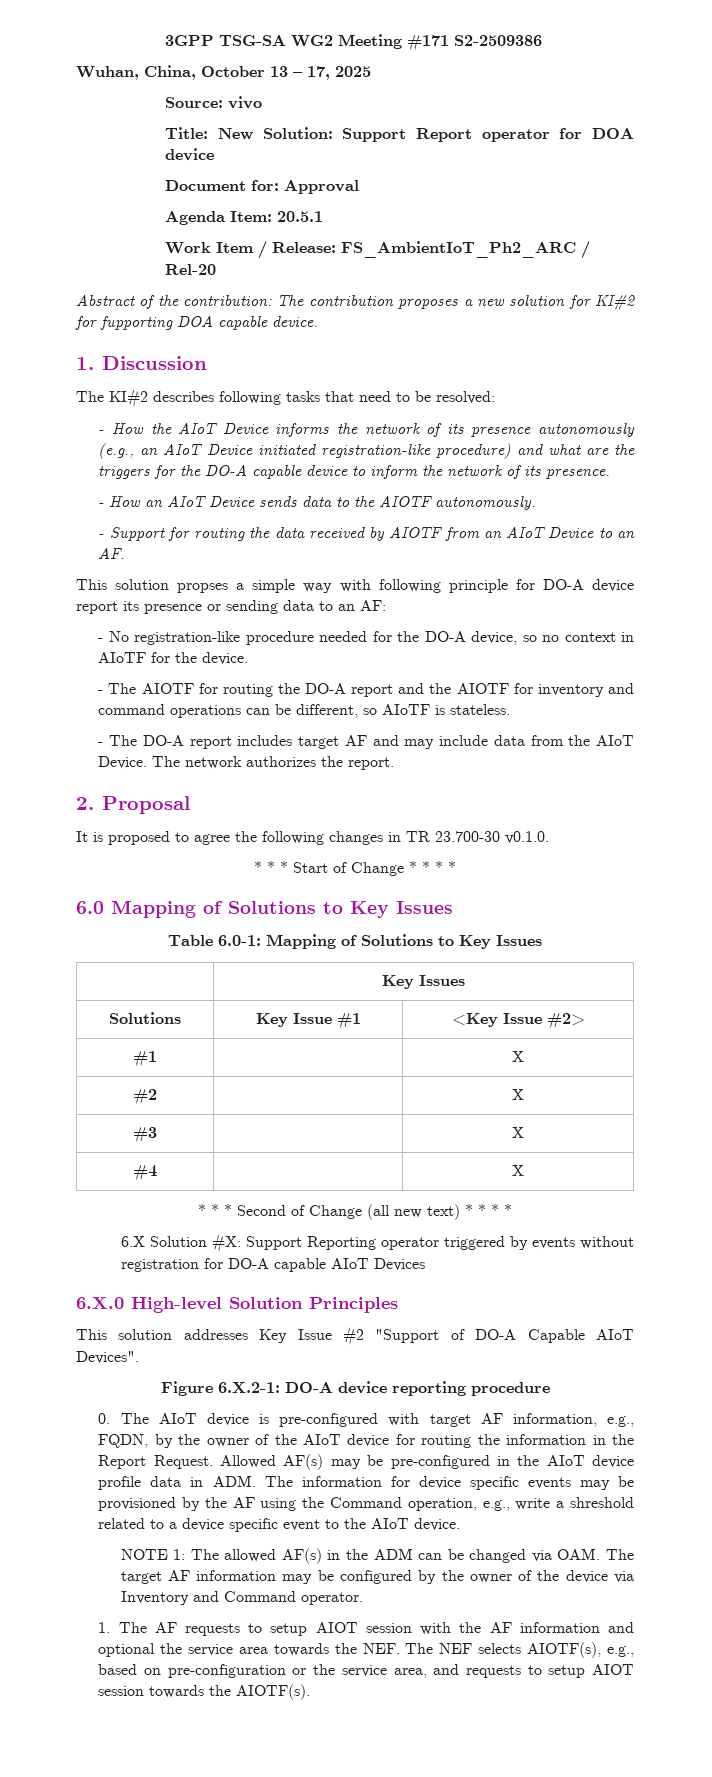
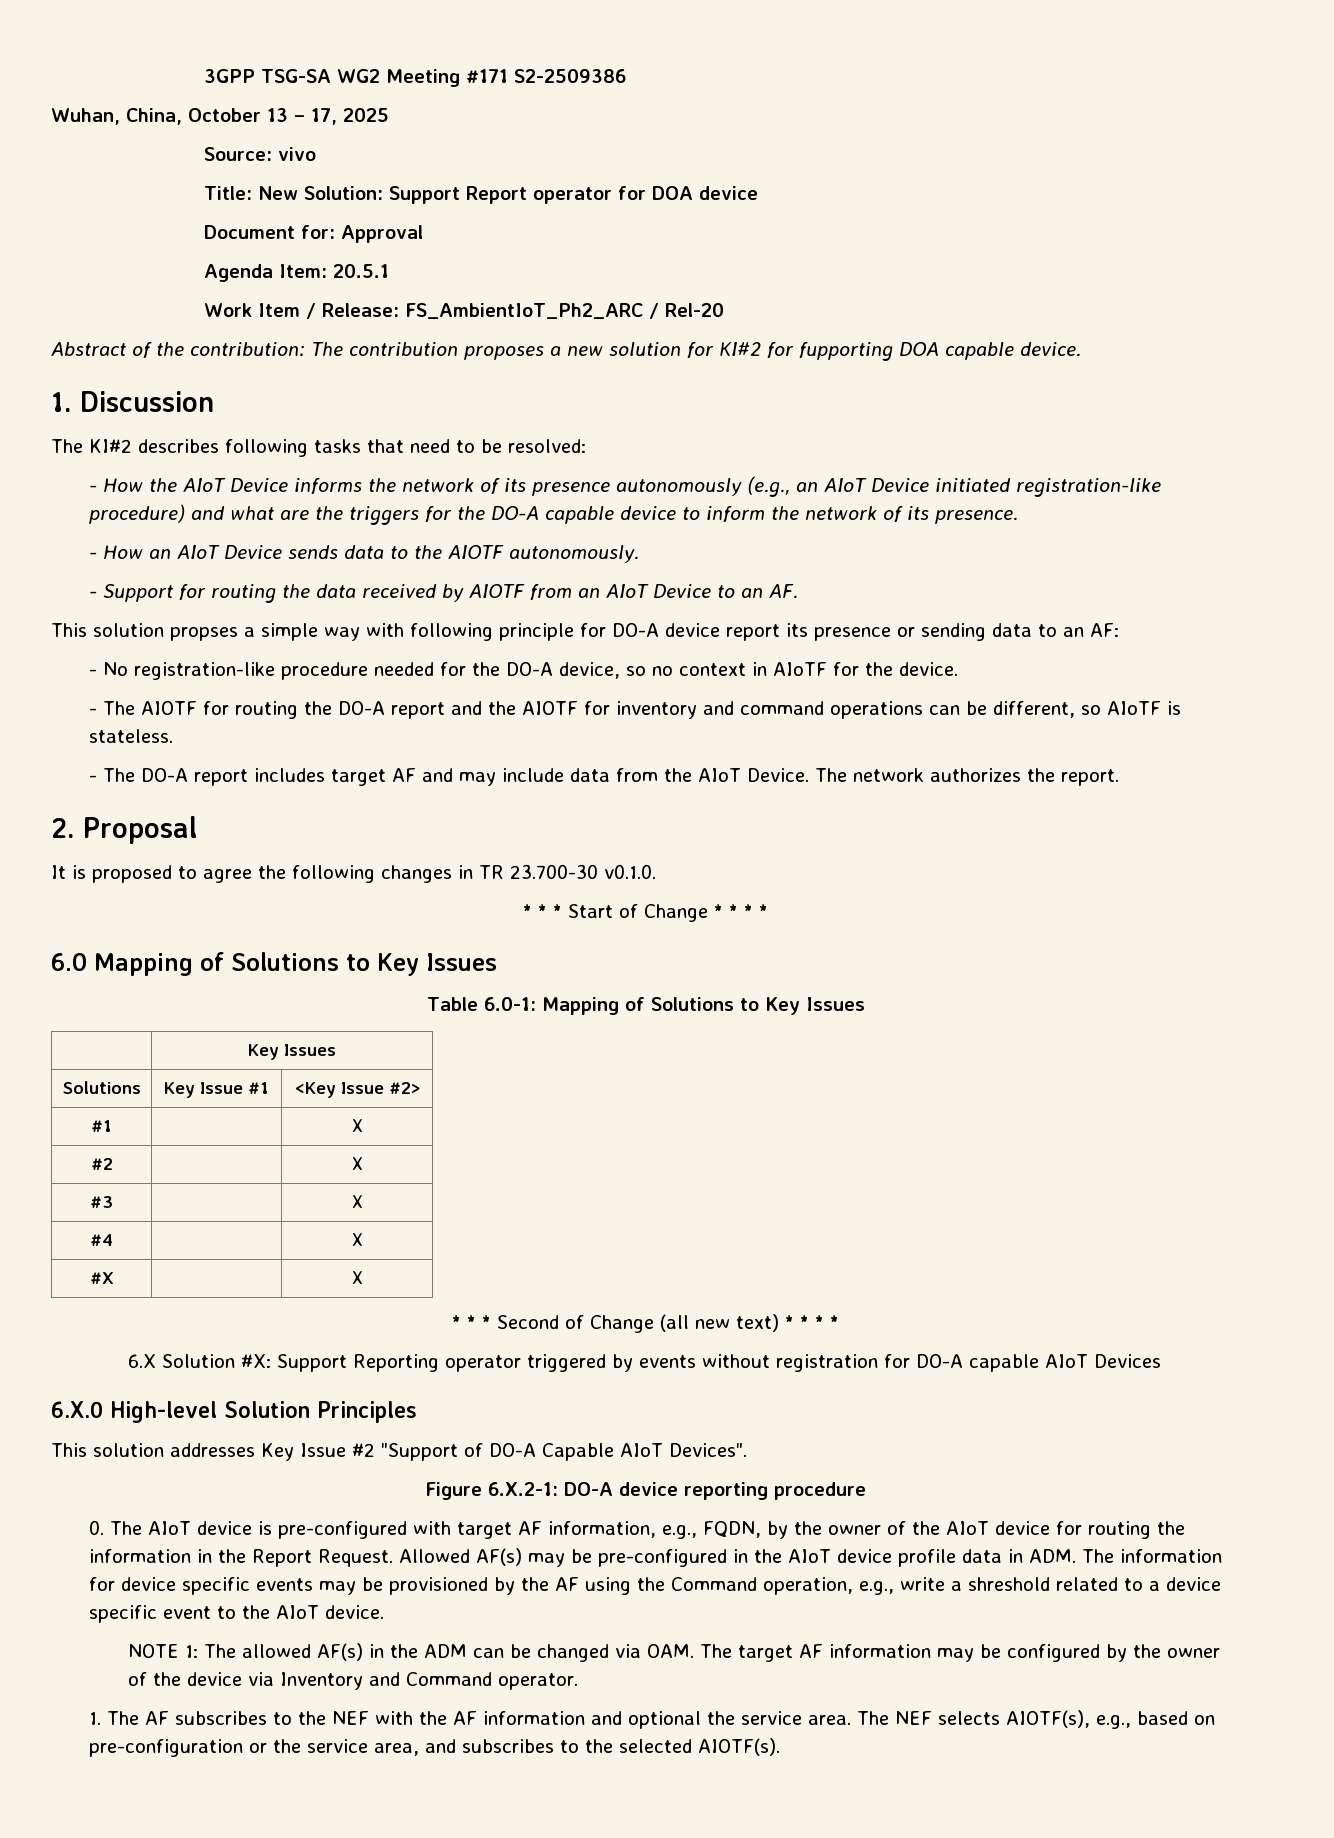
(524, 1170) none -> [89,1272,114,1284] [351,1271,363,1284] // #X | | X
[184,1622,412,1636] requests to setup AIOT session -> [175,1711,370,1725] subscribes to the NEF
[238,1643,400,1656] area towards the NEF. -> [808,1715,852,1725] area.
[465,1664,634,1678] [98,1685,232,1698] requests to setup AIOT session towards the -> [462,1739,693,1753] subscribes to the selected

